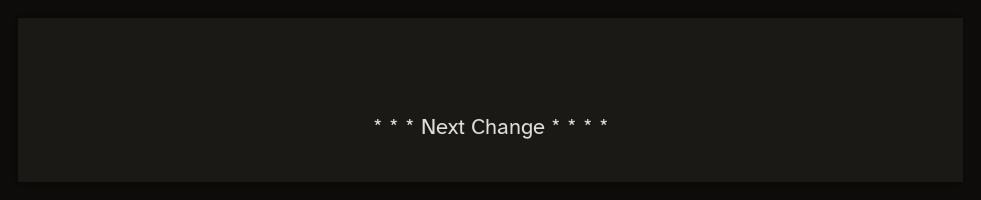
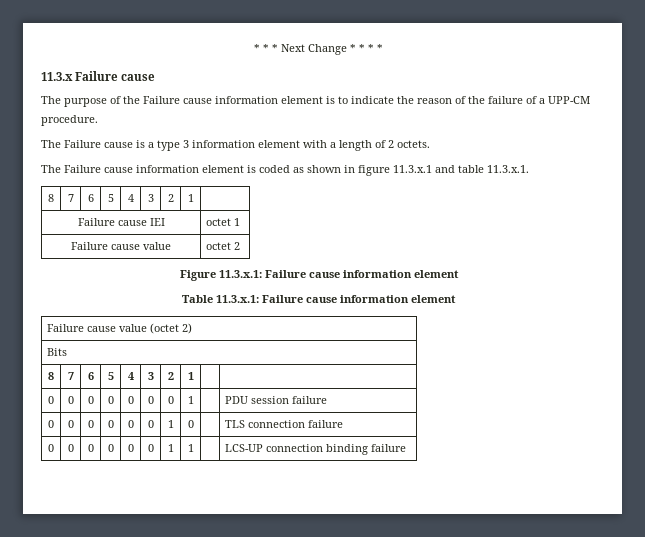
(609, 126) none -> [41,71,156,81] [41,96,590,107] [41,115,98,126] [41,140,430,151] [41,165,529,176] [48,194,54,202] [67,194,74,202] [87,194,94,202] [107,194,114,202] [127,194,134,202] [147,194,154,202] [167,194,174,202] [187,194,194,202] [77,218,165,226] [206,218,241,226] [71,242,171,250] [206,242,241,250] [179,270,459,281] [182,295,456,303] [47,323,193,334] [47,348,68,356] [48,372,54,380] [67,372,74,380] [87,372,94,380] [107,372,114,380] [127,372,134,380] [147,372,154,380] [167,372,174,380] [187,372,194,380] [48,396,54,404] [67,396,74,404] [87,396,94,404] [107,396,114,404] [127,396,134,404] [147,396,154,404] [167,396,174,404] [187,396,194,404] [225,396,328,404] [48,420,54,428] [67,420,74,428] [87,420,94,428] [107,420,114,428] [127,420,134,428] [147,420,154,428] [167,420,174,428] [187,420,194,428] [225,420,344,428] [48,444,54,452] [67,444,74,452] [87,444,94,452] [107,444,114,452] [127,444,134,452] [147,444,154,452] [167,444,174,452] [187,444,194,452] [225,444,407,455] // 11.3.x Failure cause // The purpose of the Failure cause information element is to indicate the reason of the failure of a UPP-CM procedure. // The Failure cause is a type 3 information element with a length of 2 octets. // The Failure cause information element is coded as shown in figure 11.3.x.1 and table 11.3.x.1. // 8 | 7 | 6 | 5 | 4 | 3 | 2 | 1 | // Failure cause IEI | octet 1 // Failure cause value | octet 2 // Figure 11.3.x.1: Failure cause information element // Table 11.3.x.1: Failure cause information element // Failure cause value (octet 2) // Bits // 8 | 7 | 6 | 5 | 4 | 3 | 2 | 1 | | // 0 | 0 | 0 | 0 | 0 | 0 | 0 | 1 | | PDU session failure // 0 | 0 | 0 | 0 | 0 | 0 | 1 | 0 | | TLS connection failure // 0 | 0 | 0 | 0 | 0 | 0 | 1 | 1 | | LCS-UP connection binding failure

